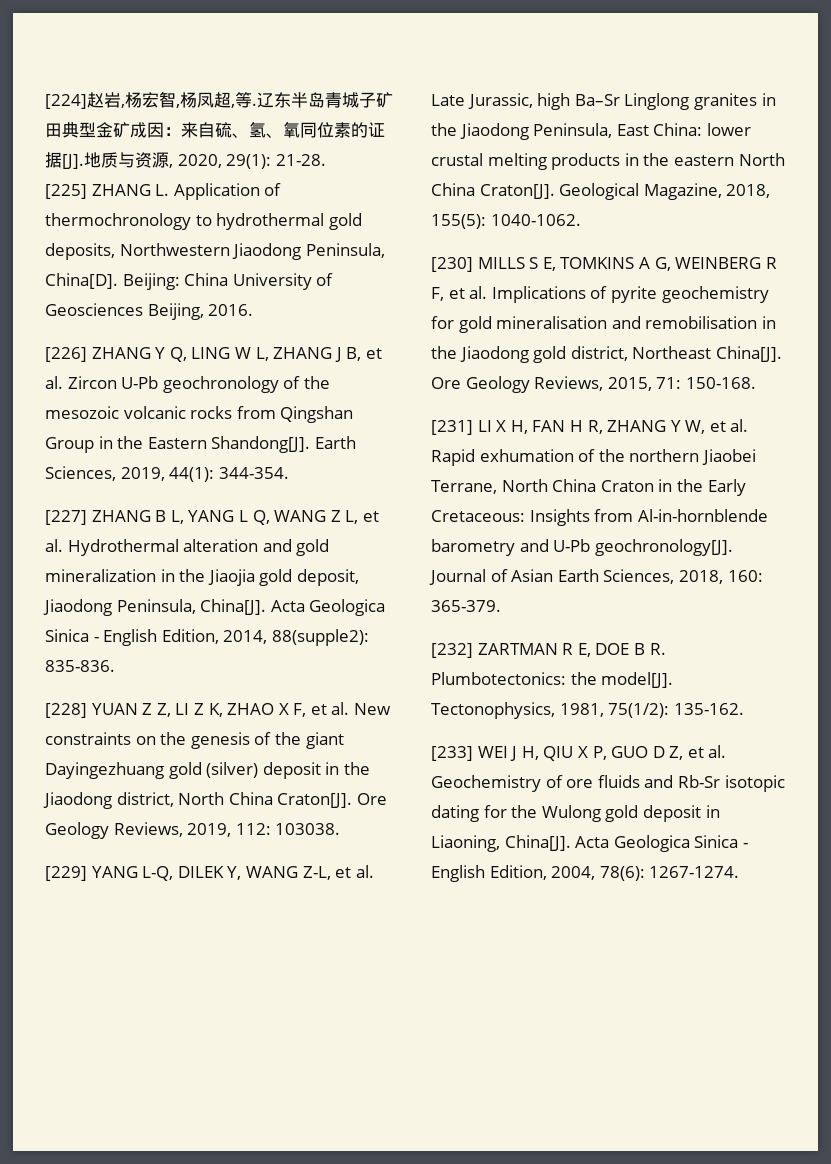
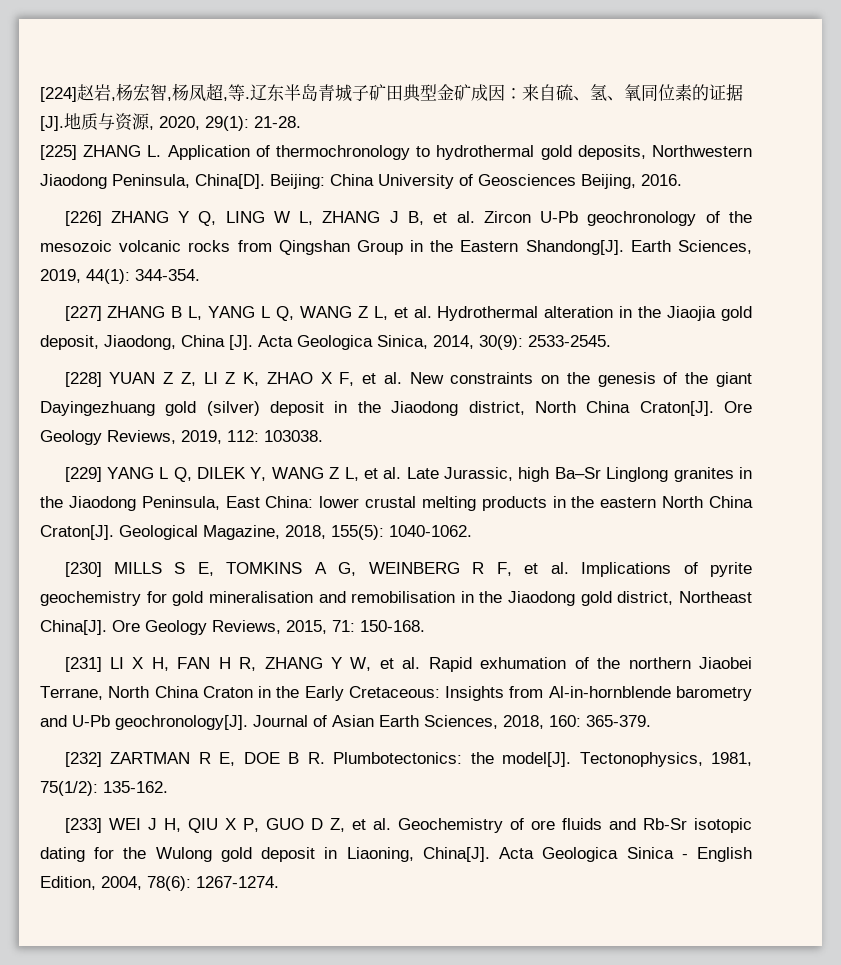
[262,539,330,556] [45,569,156,582] and gold mineralization -> (614, 312) none
[43,599,386,616] [45,629,369,646] [45,660,115,672] Jiaodong Peninsula, China[J]. Acta Geologica Sinica - English Edition, 2014, 88(supple2): 835-836. -> [104,335,611,350] Jiaodong, China [J]. Acta Geologica Sinica, 2014, 30(9): 2533-2545.
[142,866,174,881] L-Q, -> [159,467,192,482] L Q,
[302,866,331,880] Z-L, -> [329,467,359,481] Z L,

